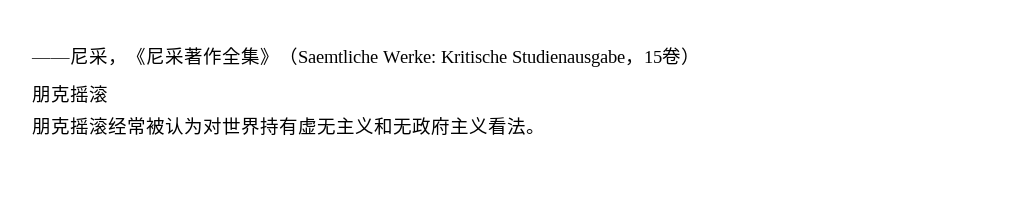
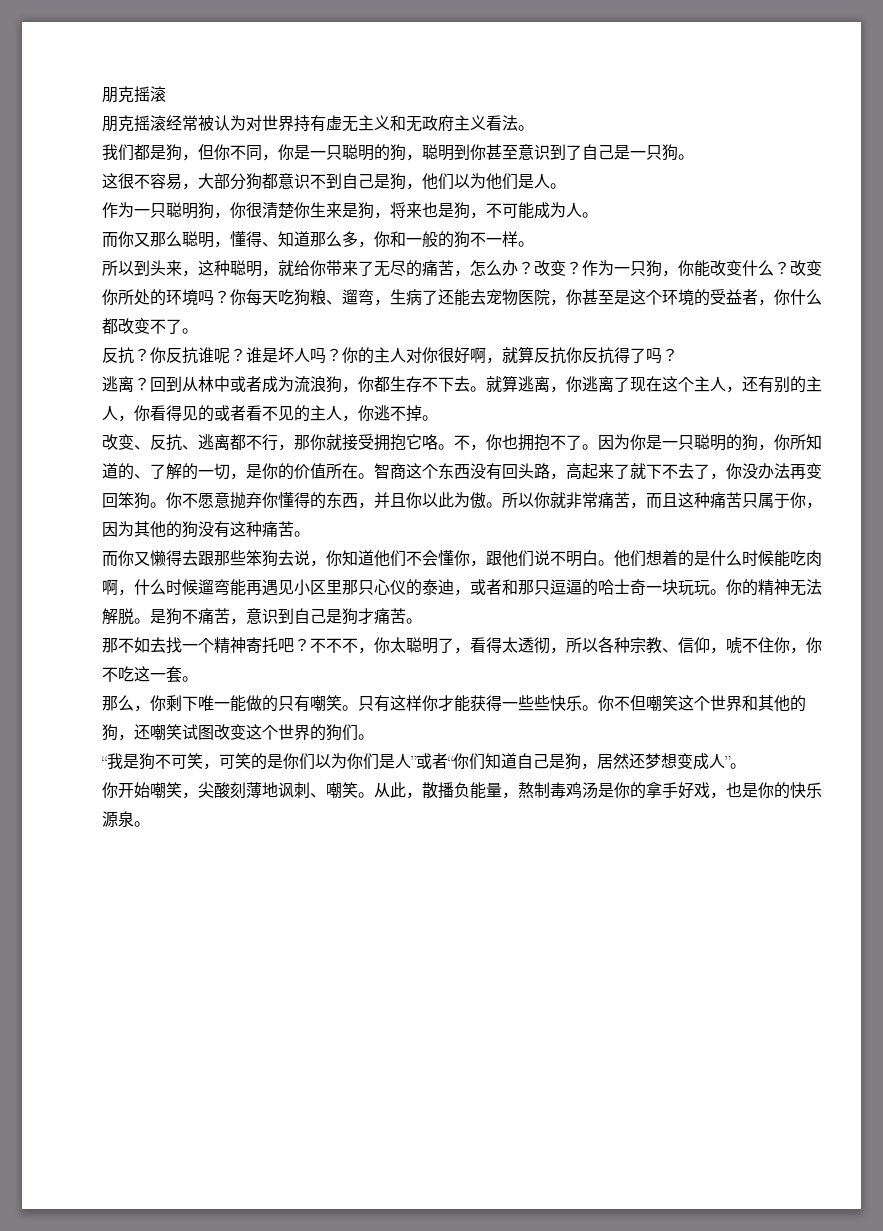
[31,47,700,67] ——尼采，《尼采著作全集》（Saemtliche Werke: Kritische Studienausgabe，15卷） // -> (102, 95) none
(545, 131) none -> [102,144,694,161] [102,173,566,190] [102,202,598,219] [102,231,534,248] [102,260,822,277] [102,289,822,306] [102,318,198,334] [102,346,678,364] [102,375,822,393] [102,405,438,422] [102,434,822,451] [102,463,822,480] [102,492,822,509] [102,521,310,538] [102,550,822,567] [102,579,822,596] [102,608,422,625] [102,637,822,654] [102,666,198,683] [102,695,806,712] [102,724,374,741] [101,753,746,770] [102,782,822,799] [102,811,150,828] // 我们都是狗，但你不同，你是一只聪明的狗，聪明到你甚至意识到了自己是一只狗。 // 这很不容易，大部分狗都意识不到自己是狗，他们以为他们是人。 // 作为一只聪明狗，你很清楚你生来是狗，将来也是狗，不可能成为人。 // 而你又那么聪明，懂得、知道那么多，你和一般的狗不一样。 // 所以到头来，这种聪明，就给你带来了无尽的痛苦，怎么办？改变？作为一只狗，你能改变什么？改变你所处的环境吗？你每天吃狗粮、遛弯，生病了还能去宠物医院，你甚至是这个环境的受益者，你什么都改变不了。 // 反抗？你反抗谁呢？谁是坏人吗？你的主人对你很好啊，就算反抗你反抗得了吗？ // 逃离？回到从林中或者成为流浪狗，你都生存不下去。就算逃离，你逃离了现在这个主人，还有别的主人，你看得见的或者看不见的主人，你逃不掉。 // 改变、反抗、逃离都不行，那你就接受拥抱它咯。不，你也拥抱不了。因为你是一只聪明的狗，你所知道的、了解的一切，是你的价值所在。智商这个东西没有回头路，高起来了就下不去了，你没办法再变回笨狗。你不愿意抛弃你懂得的东西，并且你以此为傲。所以你就非常痛苦，而且这种痛苦只属于你，因为其他的狗没有这种痛苦。 // 而你又懒得去跟那些笨狗去说，你知道他们不会懂你，跟他们说不明白。他们想着的是什么时候能吃肉啊，什么时候遛弯能再遇见小区里那只心仪的泰迪，或者和那只逗逼的哈士奇一块玩玩。你的精神无法解脱。是狗不痛苦，意识到自己是狗才痛苦。 // 那不如去找一个精神寄托吧？不不不，你太聪明了，看得太透彻，所以各种宗教、信仰，唬不住你，你不吃这一套。 // 那么，你剩下唯一能做的只有嘲笑。只有这样你才能获得一些些快乐。你不但嘲笑这个世界和其他的狗，还嘲笑试图改变这个世界的狗们。 // “我是狗不可笑，可笑的是你们以为你们是人”或者“你们知道自己是狗，居然还梦想变成人”。 // 你开始嘲笑，尖酸刻薄地讽刺、嘲笑。从此，散播负能量，熬制毒鸡汤是你的拿手好戏，也是你的快乐源泉。

